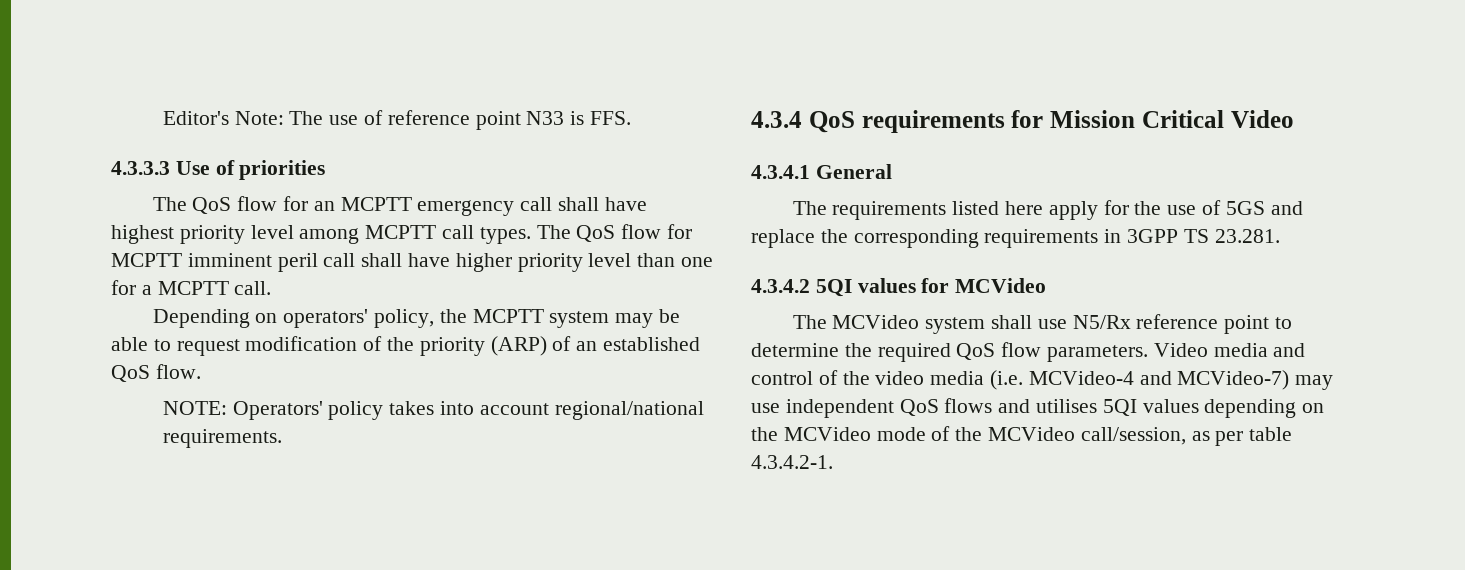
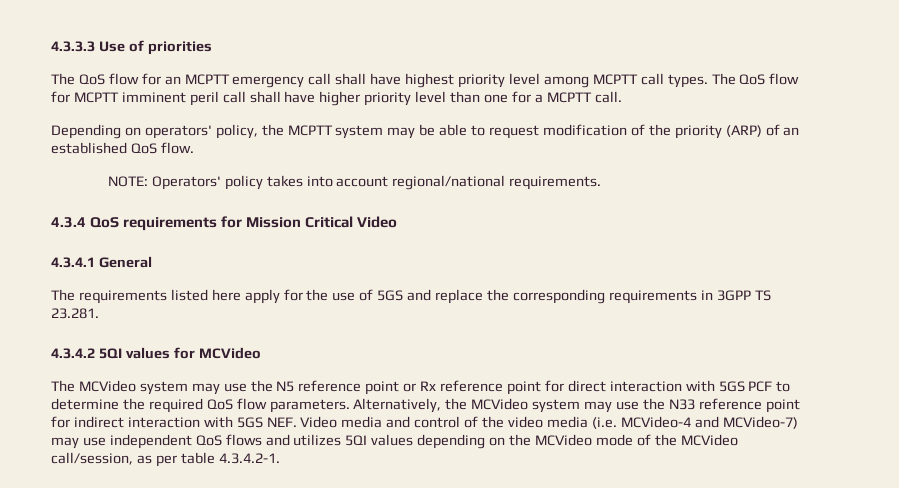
[162,110,632,130] Editor's Note: The use of reference point N33 is FFS. // -> (51, 46) none
[991,314,1270,334] shall use N5/Rx reference point -> [191,380,773,395] may use the N5 reference point or Rx reference point for direct interaction with 5GS PCF
(1149, 353) none -> [353,398,800,413] [51,416,297,428] Alternatively, the MCVideo system may use the N33 reference point for indirect interaction with 5GS NEF.
[1036,399,1098,413] utilises -> [293,434,342,446] utilizes

